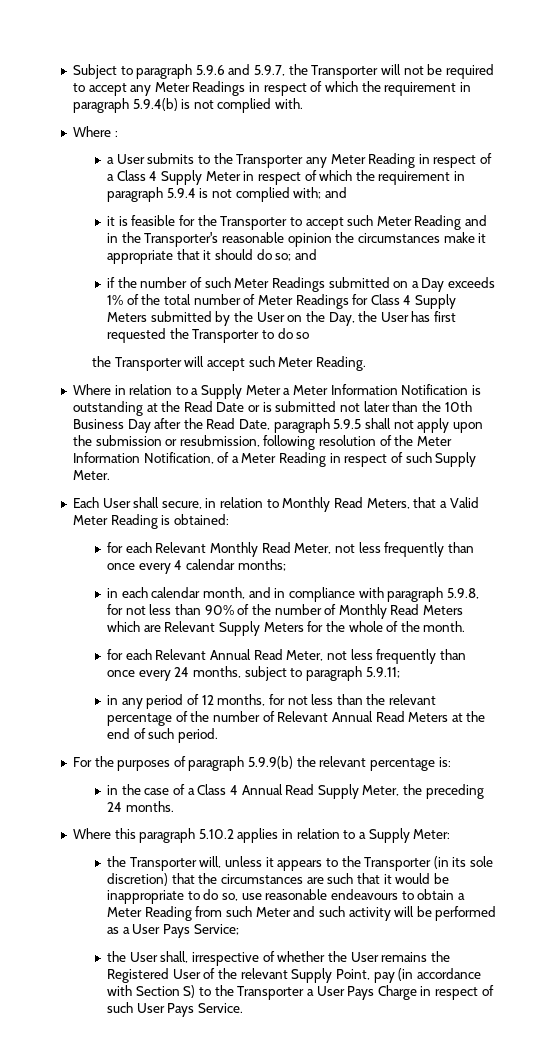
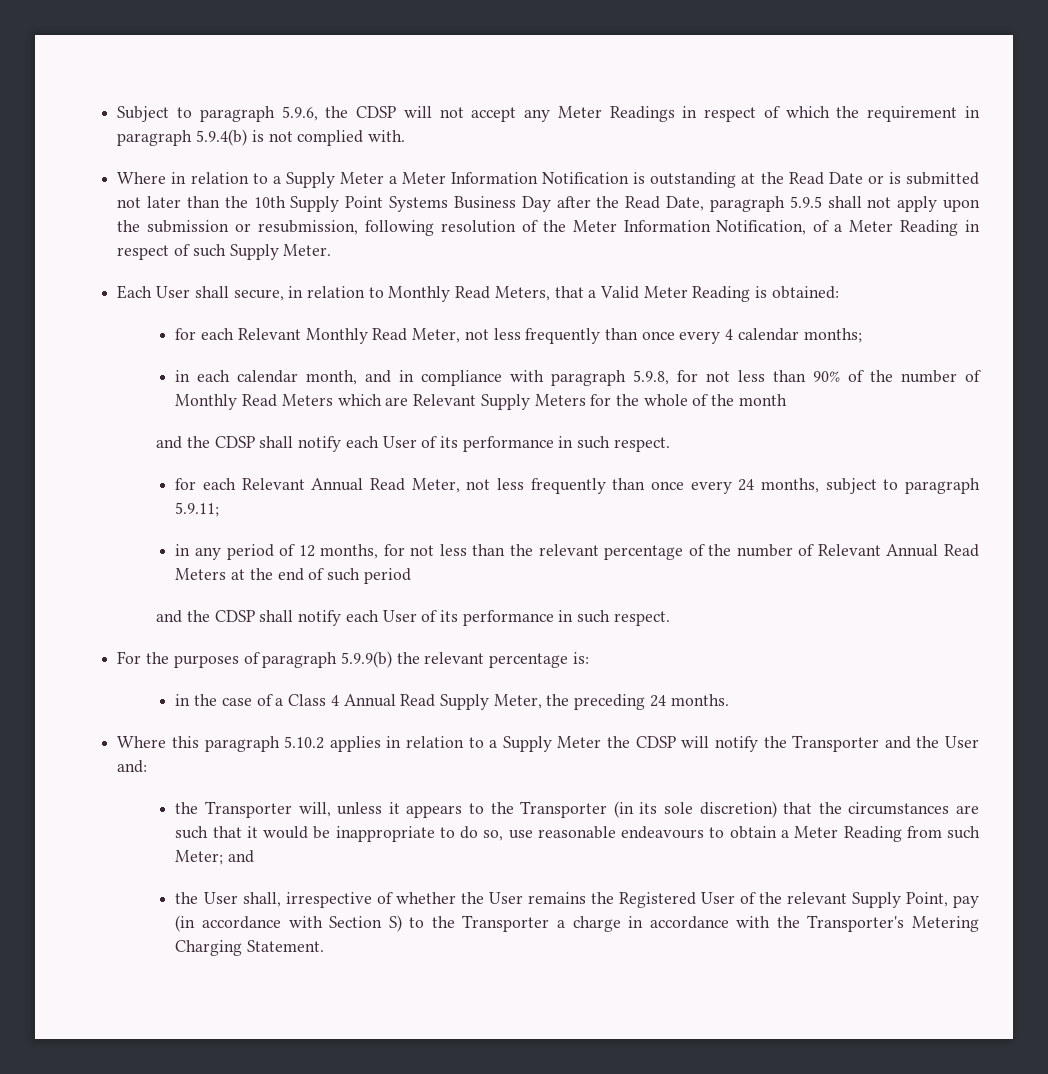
[195,64,495,79] [72,83,85,92] 5.9.6 and 5.9.7, the Transporter will not be required to -> [281,106,464,121] 5.9.6, the CDSP will not
[72,126,118,137] [107,153,493,168] [107,170,466,185] [107,187,347,202] [107,215,488,230] [107,232,487,247] [107,249,317,264] [107,277,496,292] [107,294,457,309] [107,311,457,326] [107,328,310,343] [92,356,367,371] // Where : // a User submits to the Transporter any Meter Reading in respect of a Class 4 Supply Meter in respect of which the requirement in paragraph 5.9.4 is not complied with; and // it is feasible for the Transporter to accept such Meter Reading and in the Transporter's reasonable opinion the circumstances make it appropriate that it should do so; and // if the number of such Meter Readings submitted on a Day exceeds 1% of the total number of Meter Readings for Class 4 Supply Meters submitted by the User on the Day, the User has first requested the Transporter to do so // the Transporter will accept such Meter Reading. -> (405, 136) none
(472, 406) none -> [290,196,449,212] Supply Point Systems
[423,621,466,632] month. -> [738,394,787,406] [156,436,670,452] month // and the CDSP shall notify each User of its performance in such respect.
[177,728,218,743] period. -> [363,568,411,584] [156,610,670,626] period // and the CDSP shall notify each User of its performance in such respect.
[413,829,451,839] Meter: -> [557,735,980,752] [117,760,148,773] Meter the CDSP will notify the Transporter and the User and:
[255,906,497,921] [107,924,239,938] Meter and such activity will be performed as a User Pays Service; -> [175,850,255,865] Meter; and
[316,985,494,1000] [107,1002,243,1017] User Pays Charge in respect of such User Pays Service. -> [572,915,979,932] [175,940,325,956] charge in accordance with the Transporter's Metering Charging Statement.

